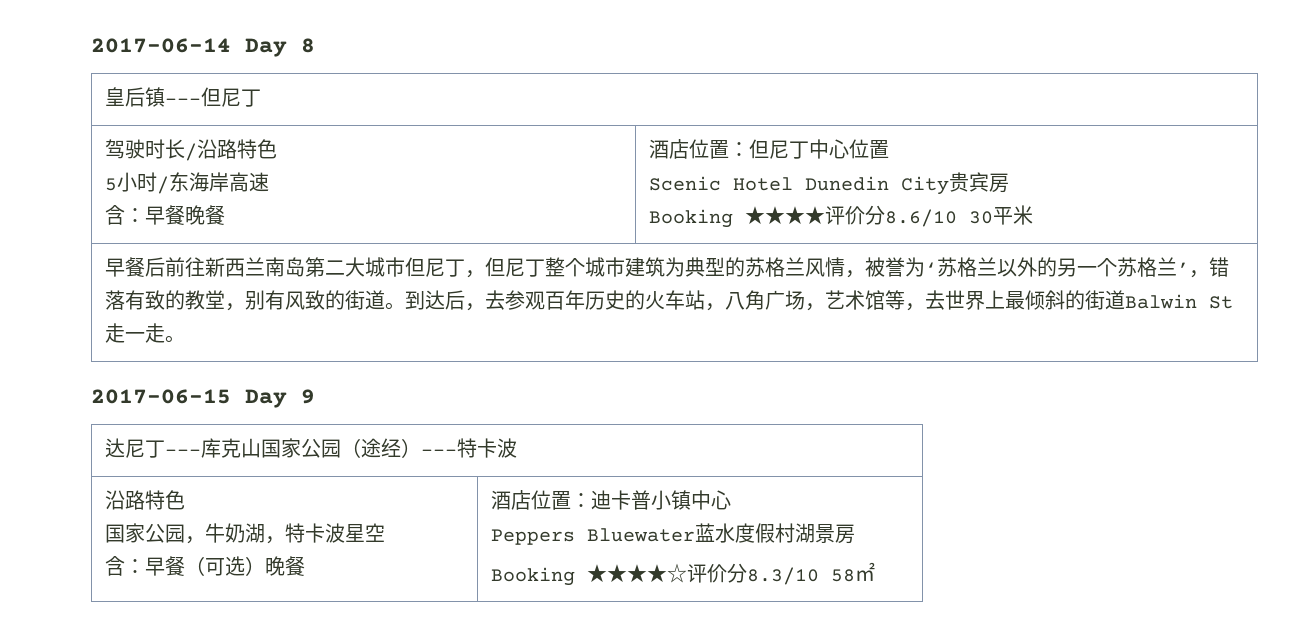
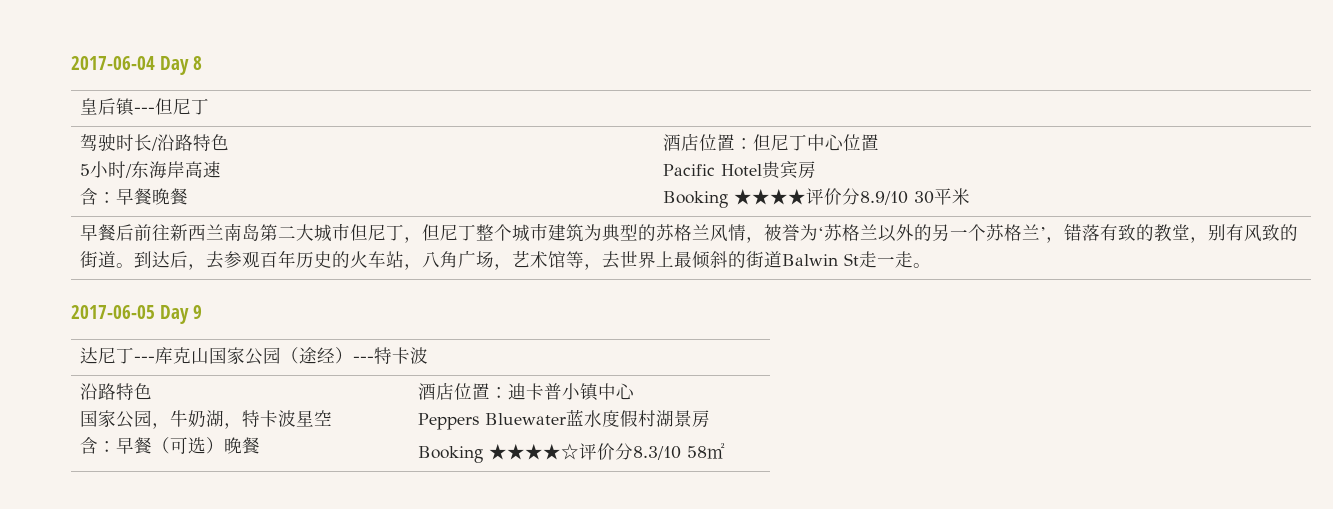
[91,38,231,53] 2017-06-14 -> [71,56,155,70] 2017-06-04
[649,176,950,195] Scenic Hotel Dunedin City -> [663,164,763,177] Pacific Hotel
[885,209,958,227] 8.6/10 -> [860,191,909,205] 8.9/10
[91,389,231,404] 2017-06-15 -> [71,305,155,319] 2017-06-05

